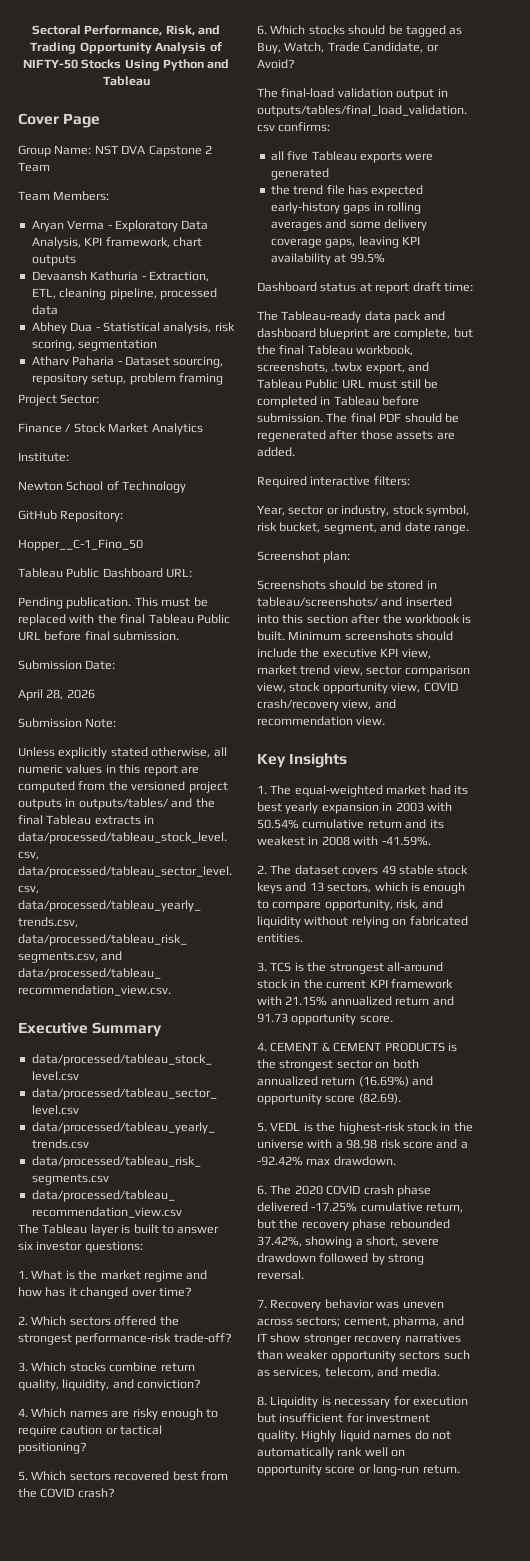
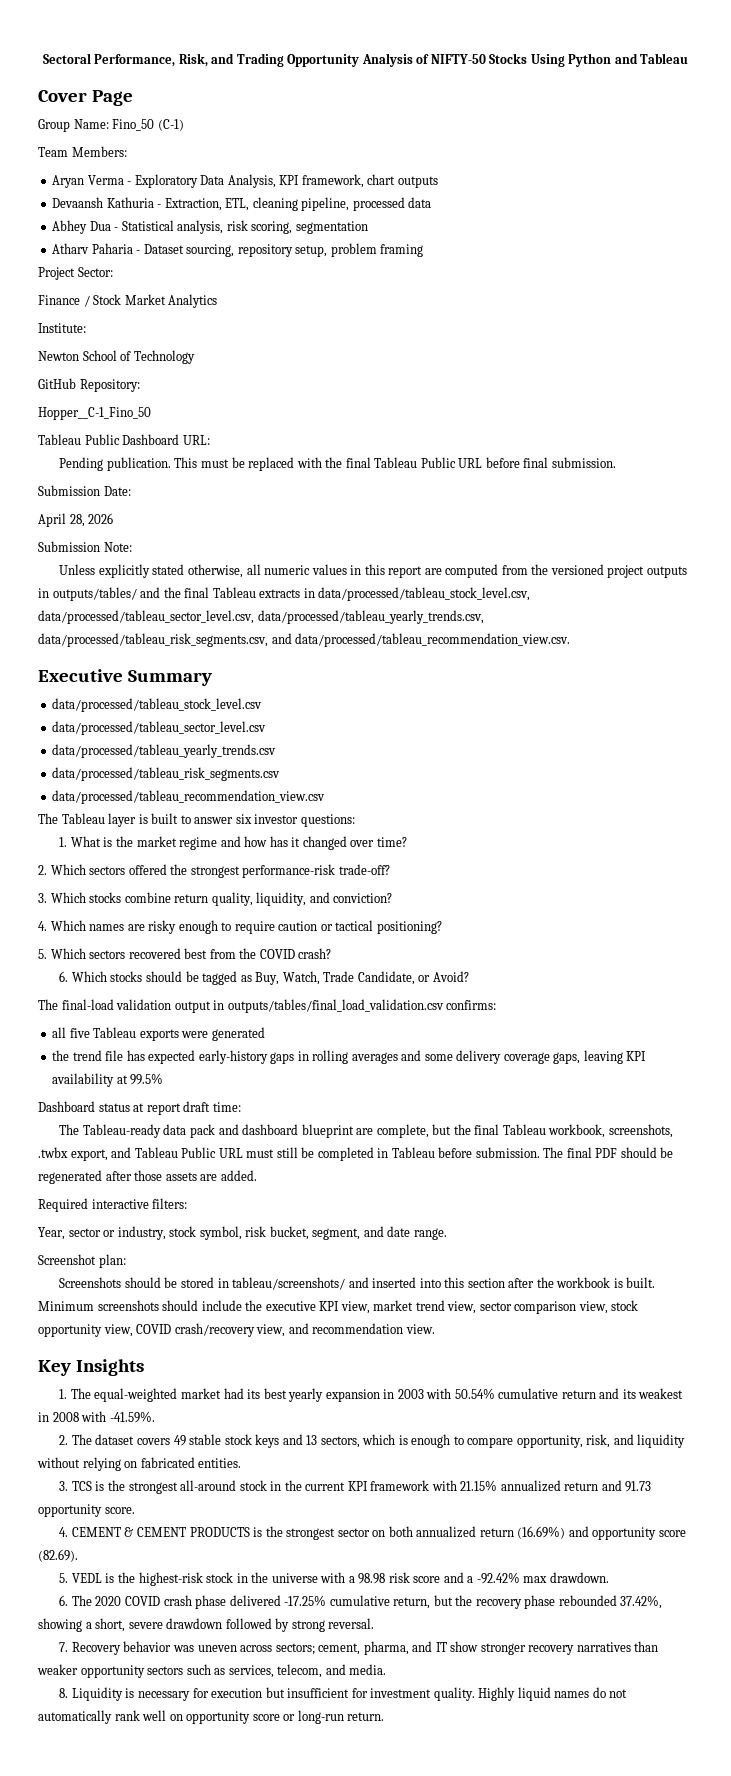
[94,145,212,157] [18,162,50,172] NST DVA Capstone 2 Team -> [112,119,184,131] Fino_50 (C-1)

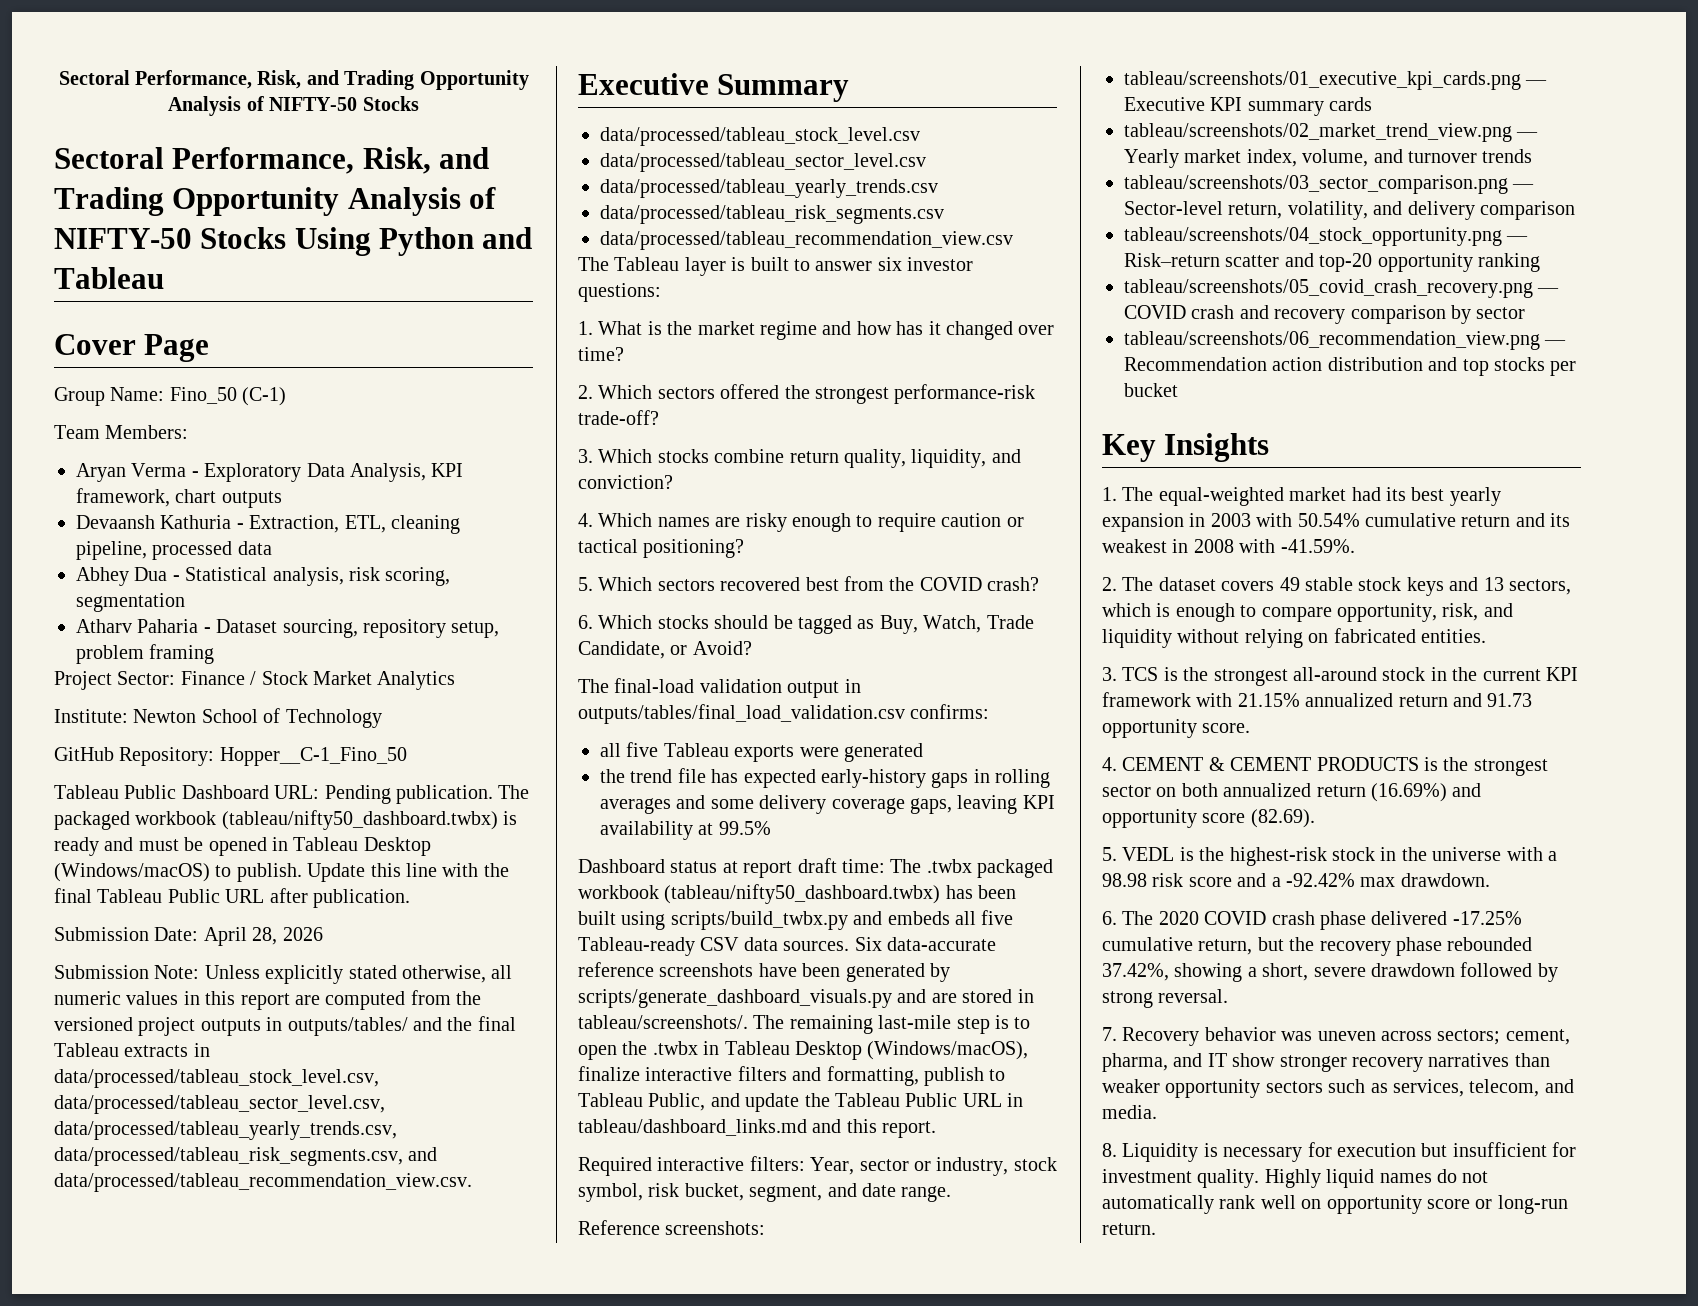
(528, 58) none -> [54,147,490,174] [54,187,497,216] [54,227,287,249] // Sectoral Performance, Risk, and Trading Opportunity Analysis of NIFTY-50 Stocks
(113, 272) // -> (176, 678) none
(86, 328) // -> (128, 716) none
(140, 385) // -> (215, 756) none
(210, 440) // -> (320, 792) none
[174,457,295,471] This must be replaced -> [498,785,530,799] [54,810,518,830] [54,837,431,856] [54,863,437,882] The packaged workbook (tableau/nifty50_dashboard.twbx) is ready and must be opened in Tableau Desktop (Windows/macOS) to publish. Update this line
[485,457,616,468] before final submission. -> [269,888,410,908] after publication.
(131, 491) // -> (199, 934) none
(132, 547) // -> (200, 972) none
[59,1124,673,1138] [38,1147,674,1161] [38,1170,257,1184] // The Tableau-ready data pack and dashboard blueprint are complete, but the final Tableau workbook, screenshots, .twbx export, and Tableau Public URL must still be completed in Tableau before submission. The final PDF should be regenerated after those assets are added. -> [890,859,1054,878] [578,884,1017,904] [578,910,1014,930] [578,937,996,956] [578,962,950,982] [578,989,1034,1008] [578,1015,1031,1034] [578,1041,1029,1060] [578,1066,1006,1086] [578,1093,1024,1112] [578,1119,937,1138] The .twbx packaged workbook (tableau/nifty50_dashboard.twbx) has been built using scripts/build_twbx.py and embeds all five Tableau-ready CSV data sources. Six data-accurate reference screenshots have been generated by scripts/generate_dashboard_visuals.py and are stored in tableau/screenshots/. The remaining last-mile step is to open the .twbx in Tableau Desktop (Windows/macOS), finalize interactive filters and formatting, publish to Tableau Public, and update the Tableau Public URL in tableau/dashboard_links.md and this report.
(188, 1203) // -> (805, 1163) none
[38,1254,126,1268] [59,1277,656,1290] [38,1300,639,1314] [38,1323,435,1337] Screenshot plan: // Screenshots should be stored in tableau/screenshots/ and inserted into this section after the workbook is built. Minimum screenshots should include the executive KPI view, market trend view, sector comparison view, stock opportunity view, COVID crash/recovery view, and recommendation view. -> [578,1220,766,1235] [1124,71,1548,90] [1124,97,1373,116] [1124,123,1539,142] [1124,149,1533,168] [1124,175,1535,194] [1124,201,1575,220] [1124,227,1529,246] [1124,253,1540,272] [1124,279,1560,298] [1124,305,1526,324] [1124,331,1567,350] [1124,357,1577,376] [1124,383,1178,397] Reference screenshots: // tableau/screenshots/01_executive_kpi_cards.png — Executive KPI summary cards // tableau/screenshots/02_market_trend_view.png — Yearly market index, volume, and turnover trends // tableau/screenshots/03_sector_comparison.png — Sector-level return, volatility, and delivery comparison // tableau/screenshots/04_stock_opportunity.png — Risk–return scatter and top-20 opportunity ranking // tableau/screenshots/05_covid_crash_recovery.png — COVID crash and recovery comparison by sector // tableau/screenshots/06_recommendation_view.png — Recommendation action distribution and top stocks per bucket

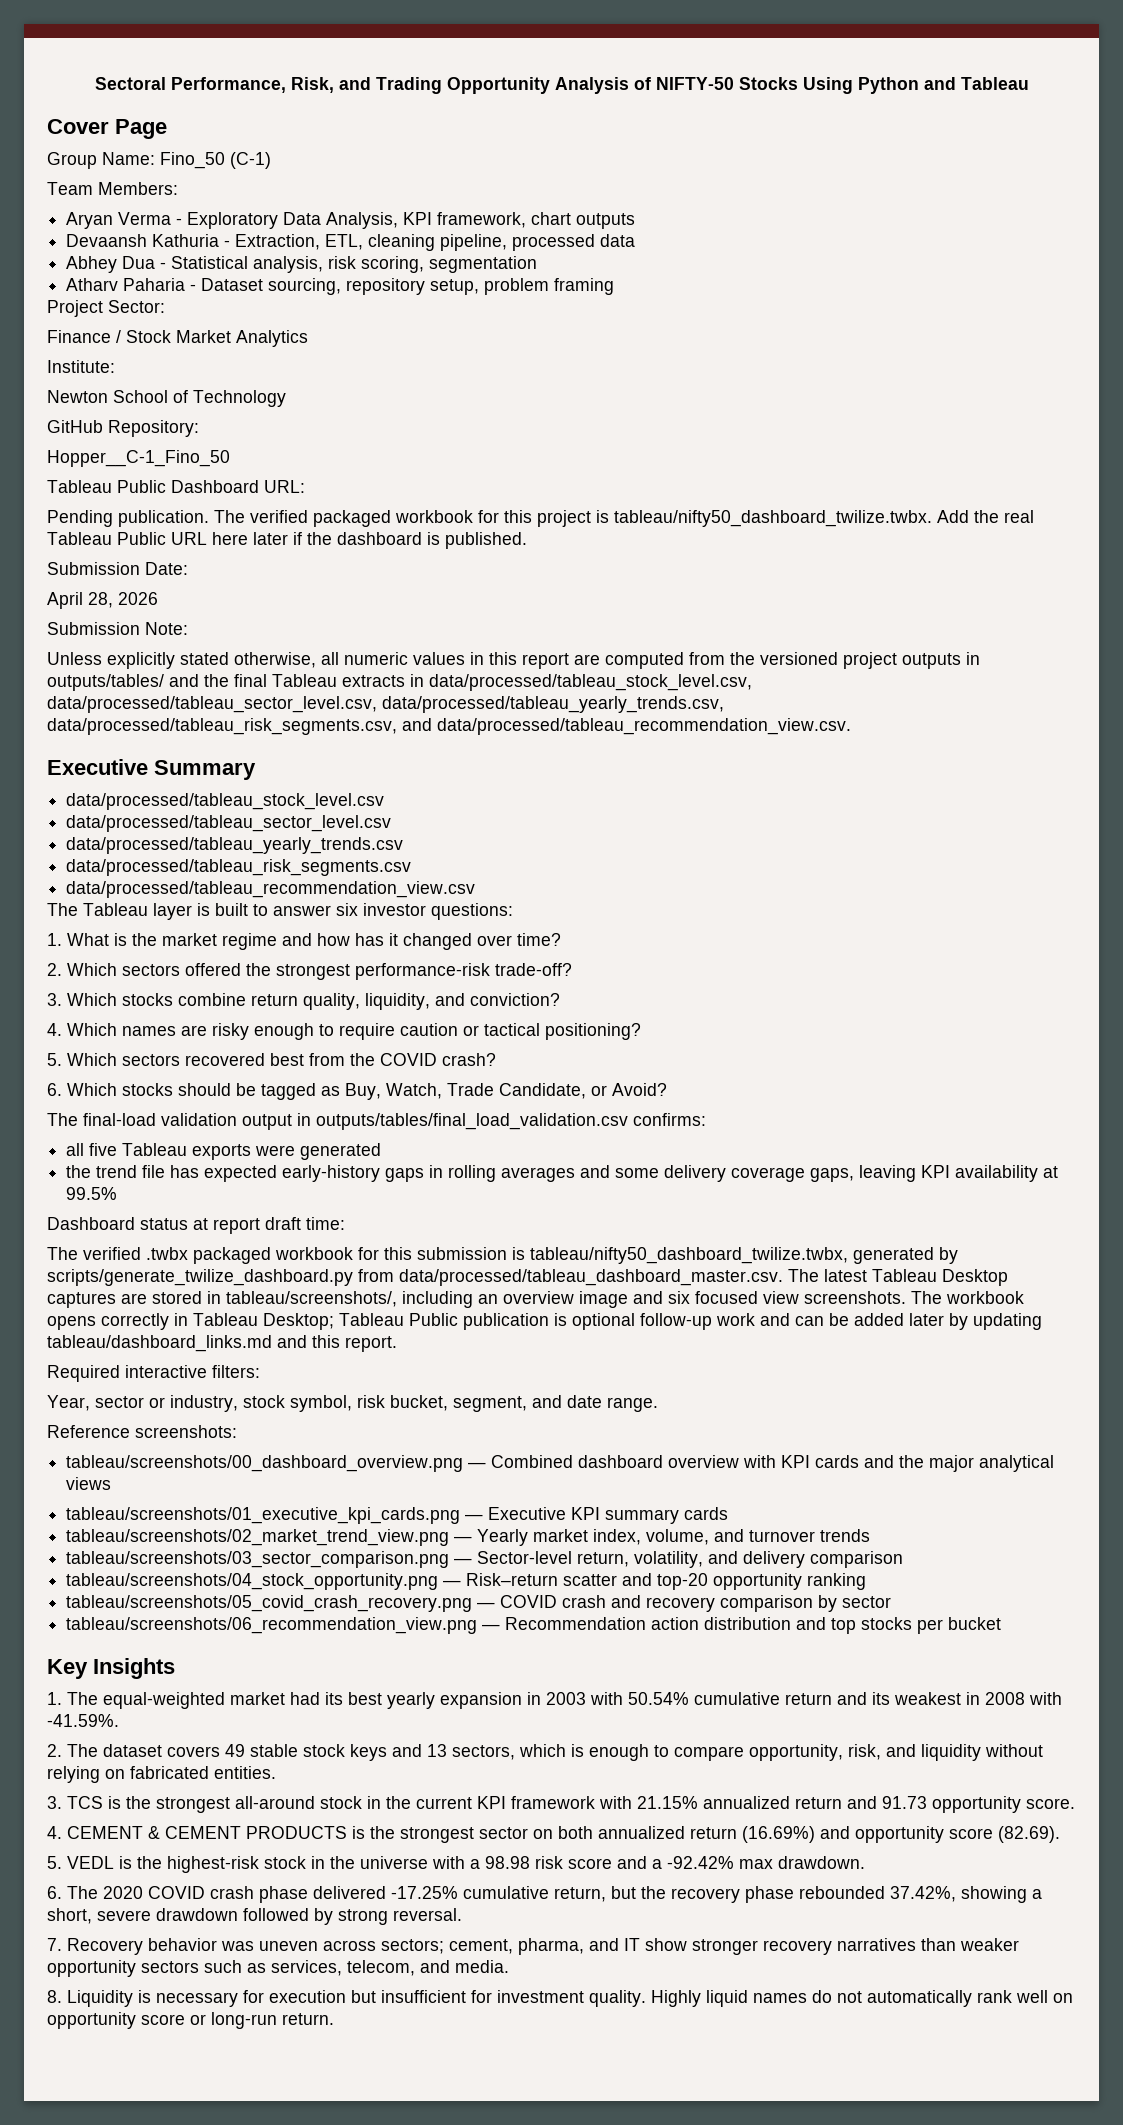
[54,147,490,174] [54,187,497,216] [54,227,287,249] // Sectoral Performance, Risk, and Trading Opportunity Analysis of NIFTY-50 Stocks -> (798, 83) none
(176, 678) none -> (165, 306) //
(128, 716) none -> (115, 366) //
(215, 756) none -> (199, 428) //
(320, 792) none -> (305, 486) //
[54,810,518,830] [54,837,431,856] [54,863,509,882] [54,888,410,908] packaged workbook (tableau/nifty50_dashboard.twbx) is ready and must be opened in Tableau Desktop (Windows/macOS) to publish. Update this line with the final Tableau Public URL after publication. -> [250,510,1034,527] [47,532,527,549] verified packaged workbook for this project is tableau/nifty50_dashboard_twilize.twbx. Add the real Tableau Public URL here later if the dashboard is published.
(199, 934) none -> (188, 568) //
(200, 972) none -> (188, 628) //
[890,859,922,873] The -> [47,1247,141,1260] // The verified
[664,884,1017,904] [578,910,1014,930] [578,937,996,956] [578,962,950,982] [578,989,1034,1008] [578,1015,1031,1034] [578,1041,1029,1060] [578,1066,1006,1086] [578,1093,1024,1112] (tableau/nifty50_dashboard.twbx) has been built using scripts/build_twbx.py and embeds all five Tableau-ready CSV data sources. Six data-accurate reference screenshots have been generated by scripts/generate_dashboard_visuals.py and are stored in tableau/screenshots/. The remaining last-mile step is to open the .twbx in Tableau Desktop (Windows/macOS), finalize interactive filters and formatting, publish to Tableau Public, and update the Tableau Public URL in -> [358,1247,958,1264] [47,1269,1008,1286] [47,1291,1024,1308] [47,1313,1042,1330] for this submission is tableau/nifty50_dashboard_twilize.twbx, generated by scripts/generate_twilize_dashboard.py from data/processed/tableau_dashboard_master.csv. The latest Tableau Desktop captures are stored in tableau/screenshots/, including an overview image and six focused view screenshots. The workbook opens correctly in Tableau Desktop; Tableau Public publication is optional follow-up work and can be added later by updating
(805, 1163) none -> (260, 1371) //
(766, 1228) none -> [66,1455,1055,1472] [66,1477,112,1490] // tableau/screenshots/00_dashboard_overview.png — Combined dashboard overview with KPI cards and the major analytical views

